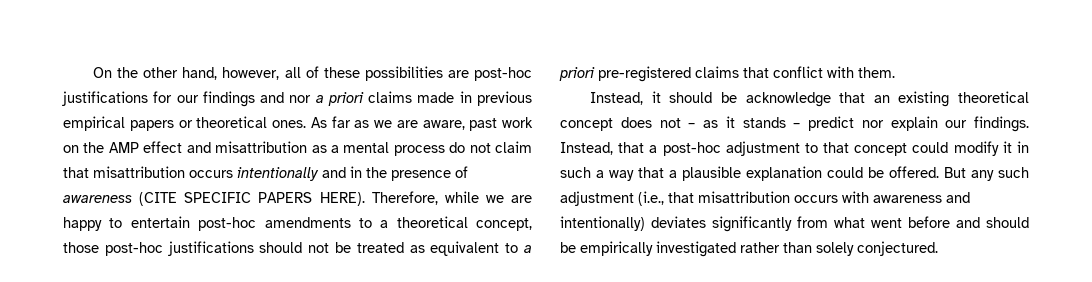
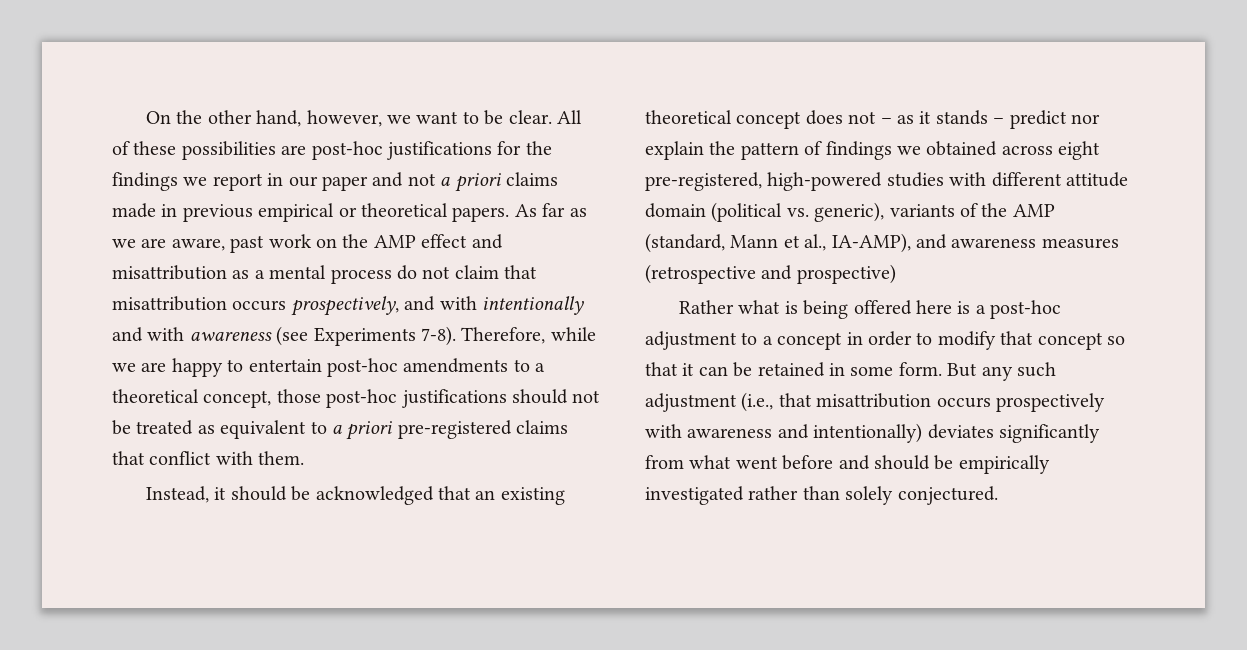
[284,67,301,78] all -> [387,110,583,125] we want to be clear. All
[176,91,312,107] our findings and nor -> [525,141,552,155] [112,172,436,191] the findings we report in our paper and not
[129,120,174,131] papers -> (335, 212) none
[272,120,306,128] ones. -> [452,207,510,222] papers.
[237,166,468,181] [63,192,365,206] intentionally and in the presence of awareness (CITE SPECIFIC PAPERS HERE). -> [290,296,584,316] [112,326,456,346] prospectively, and with intentionally and with awareness (see Experiments 7-8).
[745,92,831,107] acknowledge -> [315,486,434,505] acknowledged
[945,116,1029,132] [560,141,1029,156] [560,166,939,181] our findings. Instead, that a post-hoc adjustment to that concept could modify it in such a way that a plausible explanation could be offered. -> [709,141,1101,160] [645,172,1128,191] [645,202,1055,222] [645,233,1119,253] [645,264,896,284] [679,300,1062,319] [645,331,1125,350] [645,362,942,377] the pattern of findings we obtained across eight pre-registered, high-powered studies with different attitude domain (political vs. generic), variants of the AMP (standard, Mann et al., IA-AMP), and awareness measures (retrospective and prospective) // Rather what is being offered here is a post-hoc adjustment to a concept in order to modify that concept so that it can be retained in some form.
(838, 199) none -> [996,393,1105,412] prospectively

